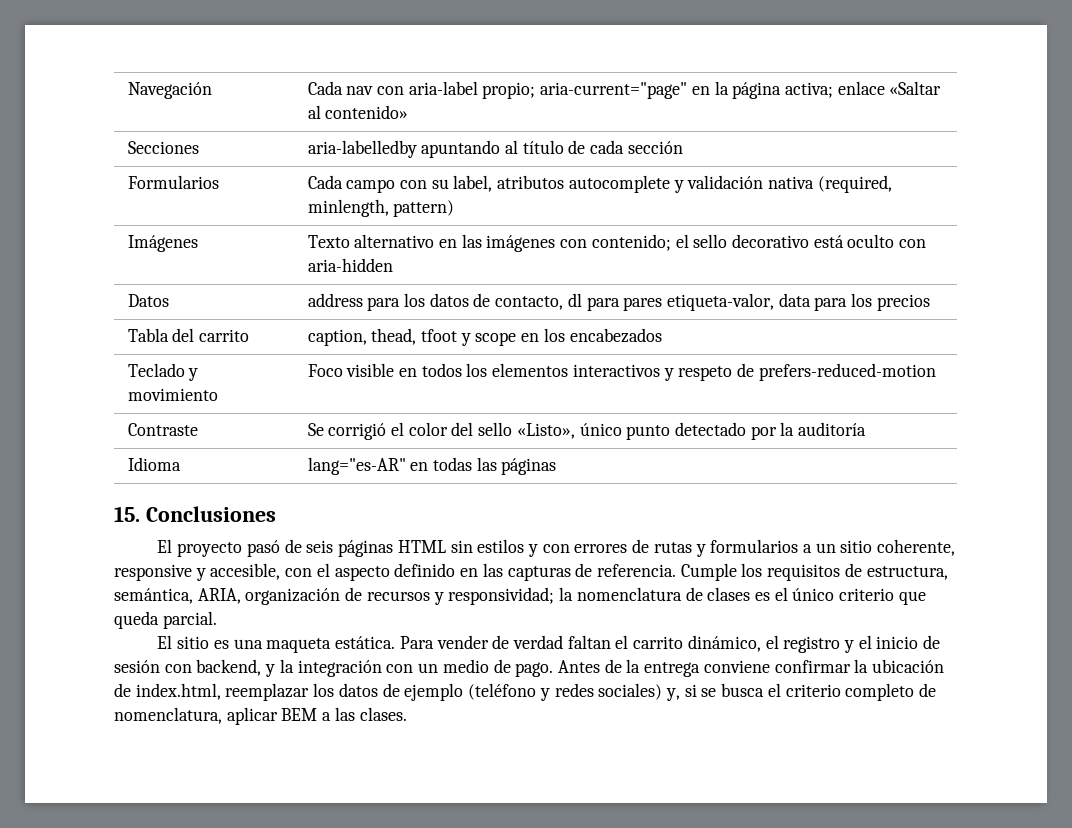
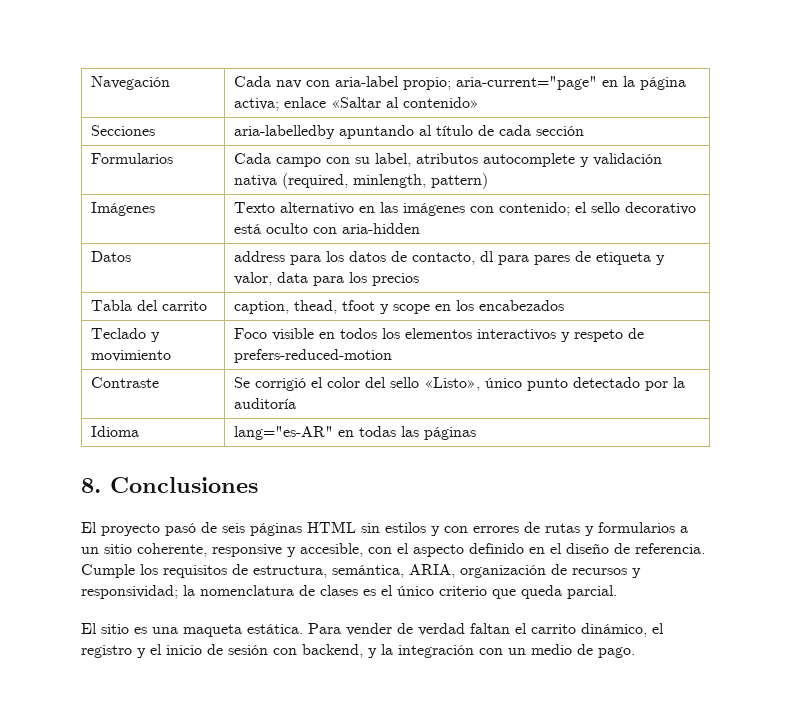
[667,293,775,311] etiqueta-valor, -> [575,251,666,265] [234,272,273,286] de etiqueta y valor,
[114,506,140,522] 15. -> [81,478,101,493] 8.
[482,563,571,581] las capturas -> [550,543,609,554] el diseño
[557,659,945,677] [114,683,937,701] [114,707,407,725] Antes de la entrega conviene confirmar la ubicación de index.html, reemplazar los datos de ejemplo (teléfono y redes sociales) y, si se busca el criterio completo de nomenclatura, aplicar BEM a las clases. -> (635, 652) none

